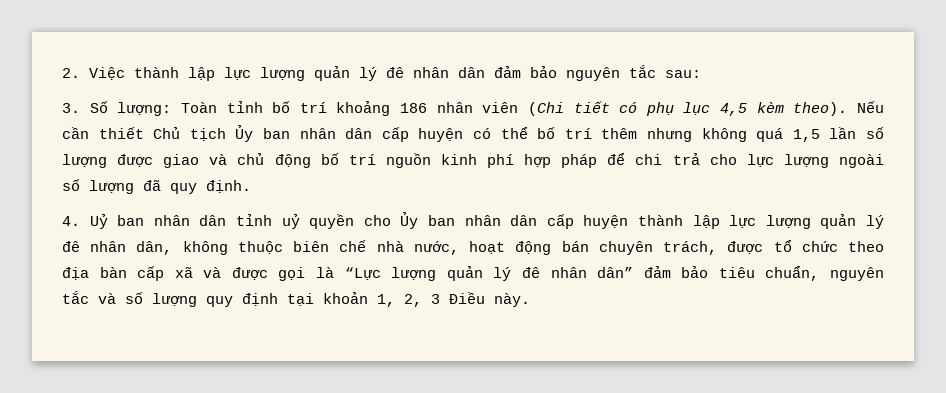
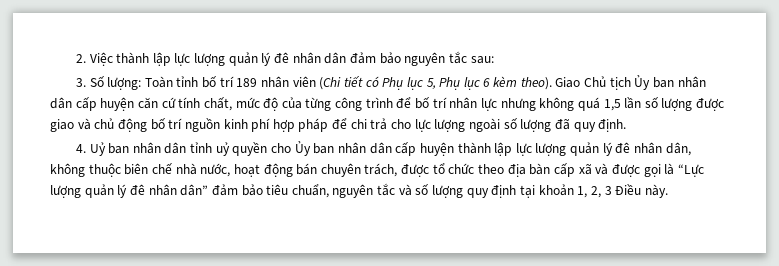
[336,101,428,116] khoảng 186 -> [236,78,258,87] 189
[645,101,885,116] [62,127,144,139] phụ lục 4,5 kèm theo). Nếu cần thiết -> [382,76,581,90] Phụ lục 5, Phụ lục 6 kèm theo). Giao
[473,127,638,139] có thể bố trí thêm -> [137,97,497,111] căn cứ tính chất, mức độ của từng công trình để bố trí nhân lực

